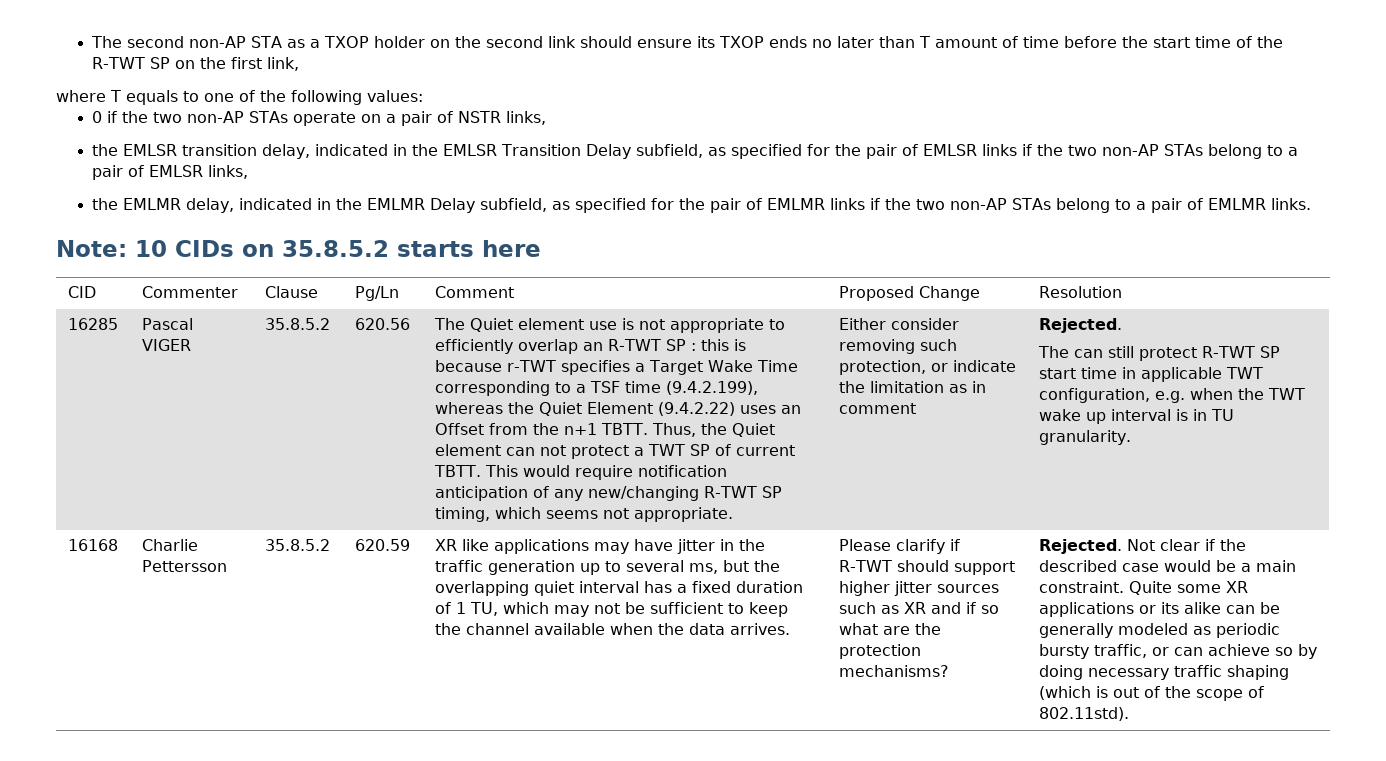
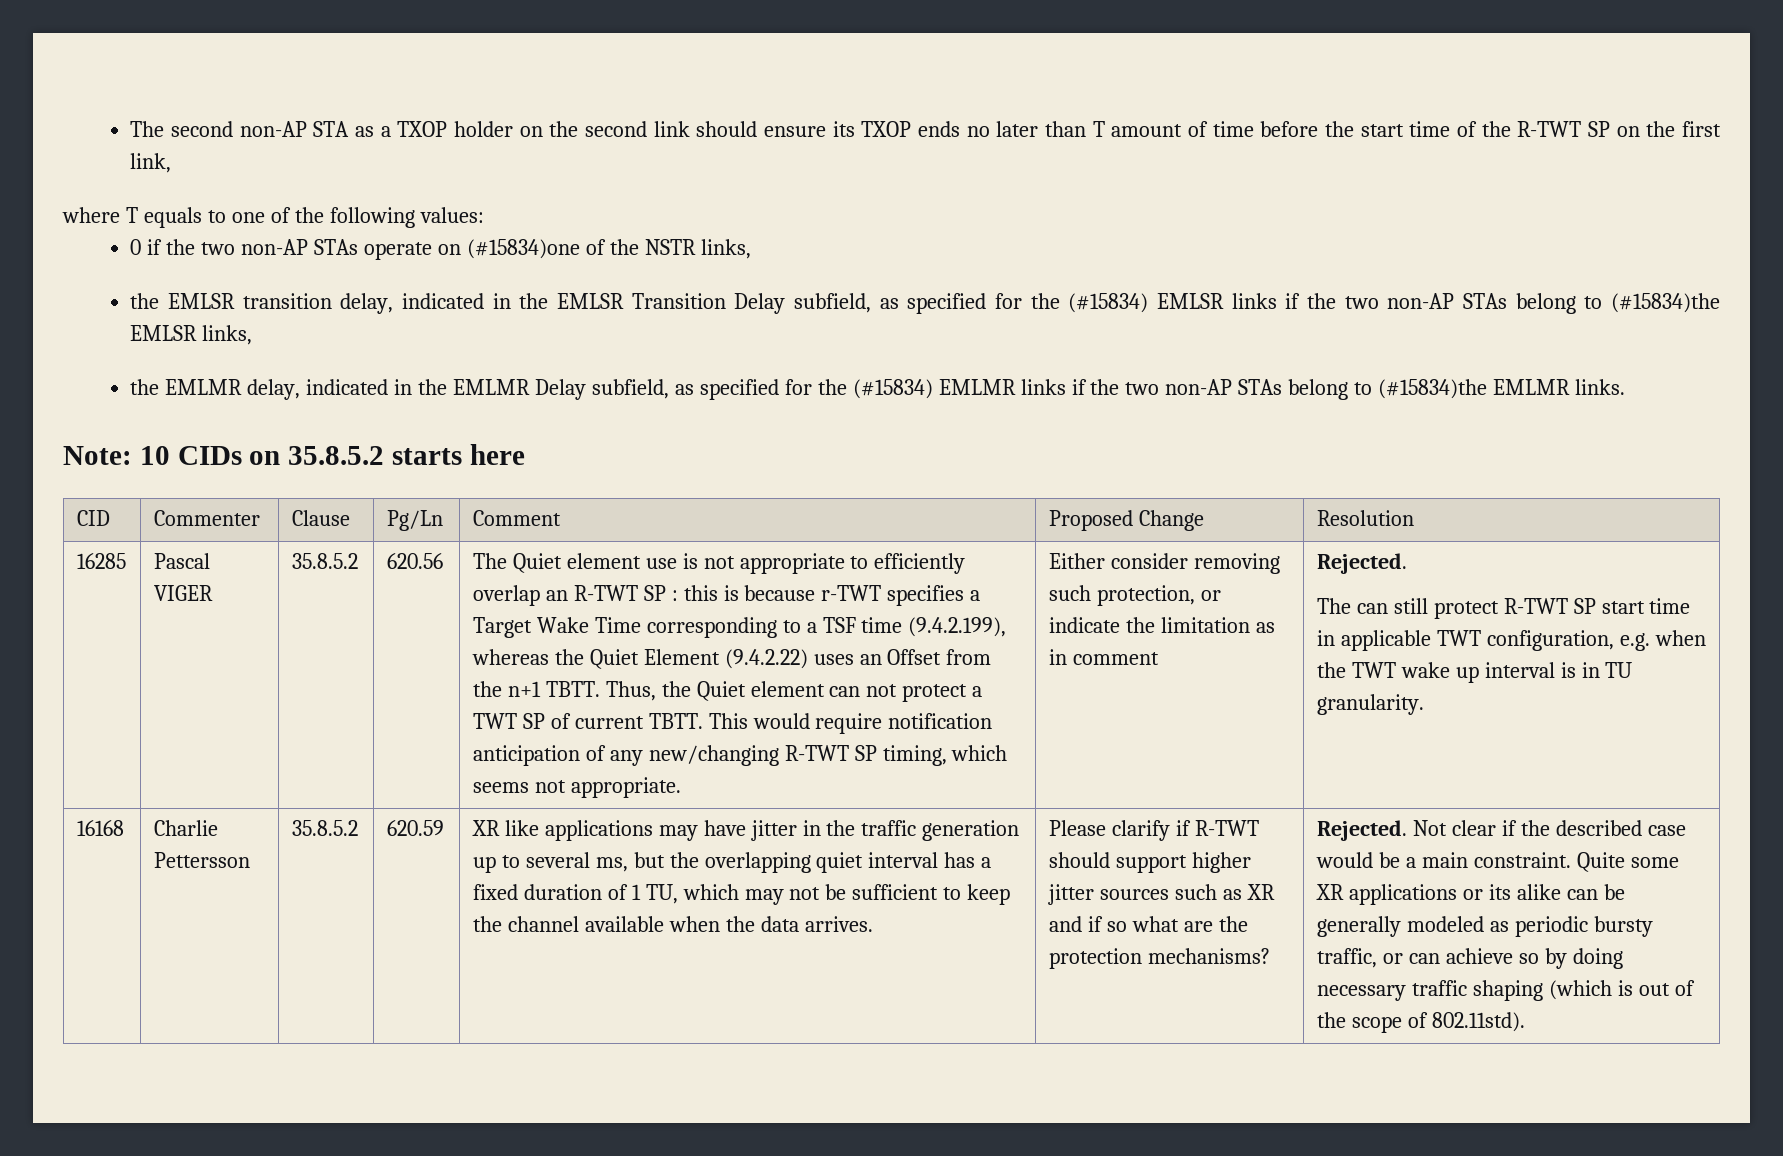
[385,111,453,126] a pair of -> [466,239,639,259] (#15834)one of the
[865,144,918,159] pair of -> [1068,293,1149,313] (#15834)
[1287,147,1298,156] [91,165,144,180] a pair of -> [1611,293,1721,313] (#15834)the
[709,198,762,213] pair of -> [852,379,933,399] (#15834)
[1135,198,1203,213] a pair of -> [1378,379,1488,399] (#15834)the

